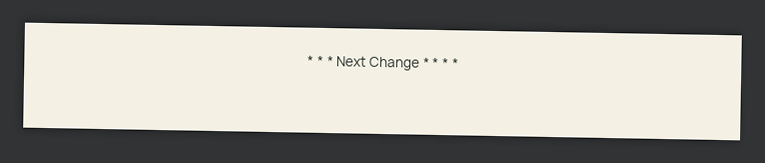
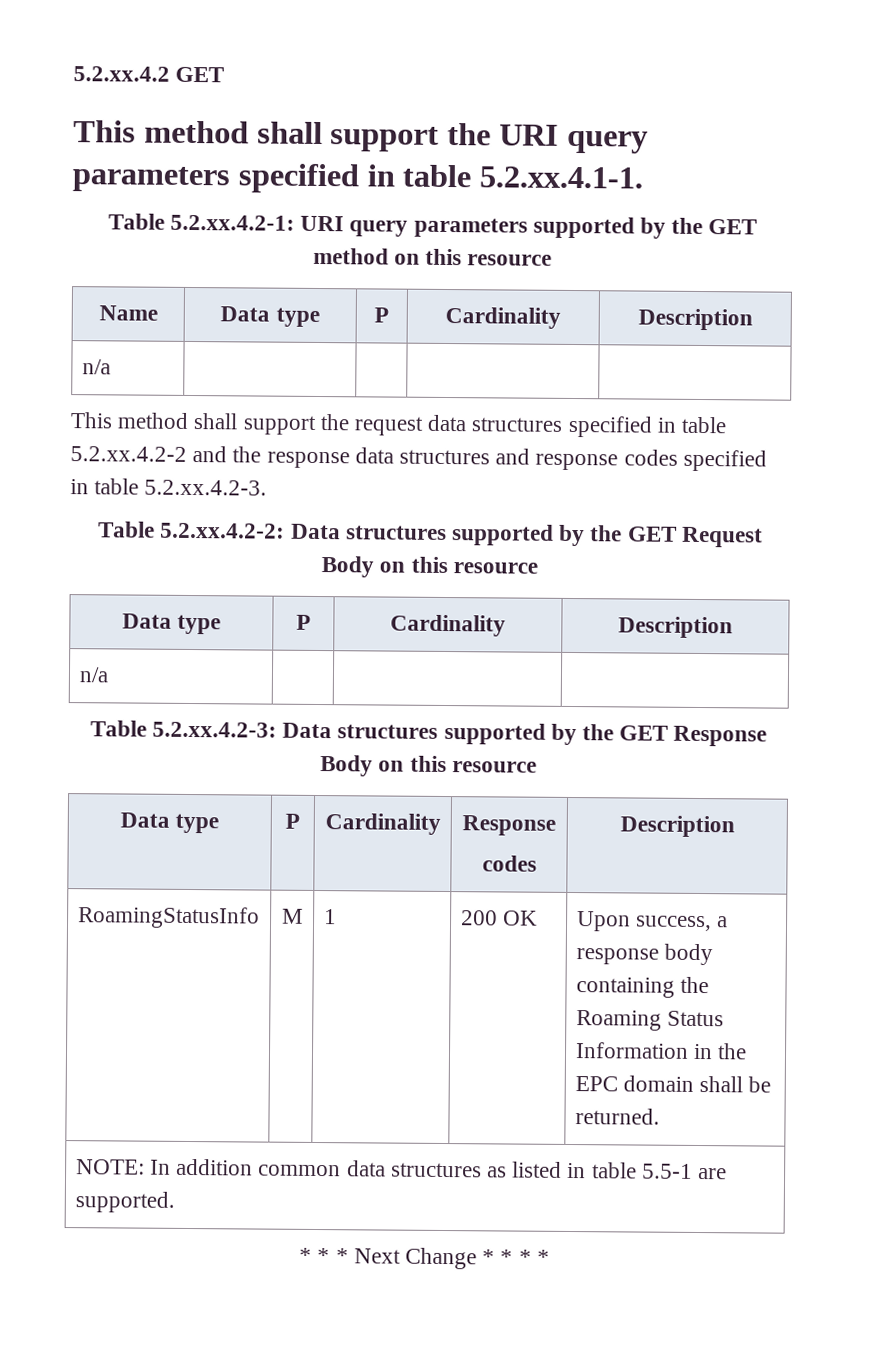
(307, 60) none -> [73,66,225,83] [73,120,648,154] [72,163,644,194] [107,213,758,239] [312,247,553,266] [98,305,158,321] [220,306,320,328] [374,307,389,323] [445,306,561,329] [637,308,753,331] [81,359,111,375] [70,412,728,438] [70,446,767,472] [70,478,268,496] [98,521,763,548] [321,556,538,578] [121,613,222,635] [296,614,311,630] [390,614,506,637] [618,616,733,639] [78,667,109,683] [89,720,768,747] [320,755,537,777] [119,812,220,834] [285,813,300,829] [324,813,441,835] [462,815,556,836] [481,855,537,872] [619,815,735,838] [76,906,260,929] [282,908,303,924] [323,909,337,925] [460,910,539,926] [575,911,729,932] [575,943,714,966] [575,976,710,998] [575,1010,725,1031] [574,1042,748,1060] [574,1075,772,1093] [574,1108,660,1125] [75,1158,728,1180] [74,1191,175,1213] 5.2.xx.4.2 GET // This method shall support the URI query parameters specified in table 5.2.xx.4.1-1. // Table 5.2.xx.4.2-1: URI query parameters supported by the GET method on this resource // Name | Data type | P | Cardinality | Description // n/a | | | | // This method shall support the request data structures specified in table 5.2.xx.4.2-2 and the response data structures and response codes specified in table 5.2.xx.4.2-3. // Table 5.2.xx.4.2-2: Data structures supported by the GET Request Body on this resource // Data type | P | Cardinality | Description // n/a | | | // Table 5.2.xx.4.2-3: Data structures supported by the GET Response Body on this resource // Data type | P | Cardinality | Response // codes | Description // RoamingStatusInfo | M | 1 | 200 OK | Upon success, a response body containing the Roaming Status Information in the EPC domain shall be returned. // NOTE: In addition common data structures as listed in table 5.5-1 are supported. //

